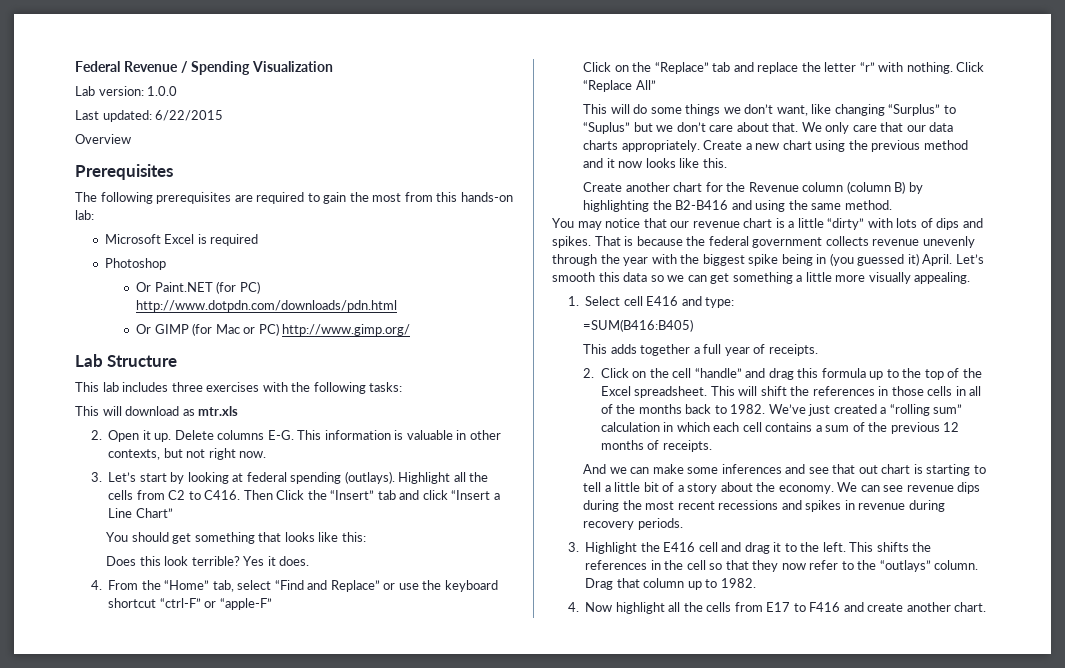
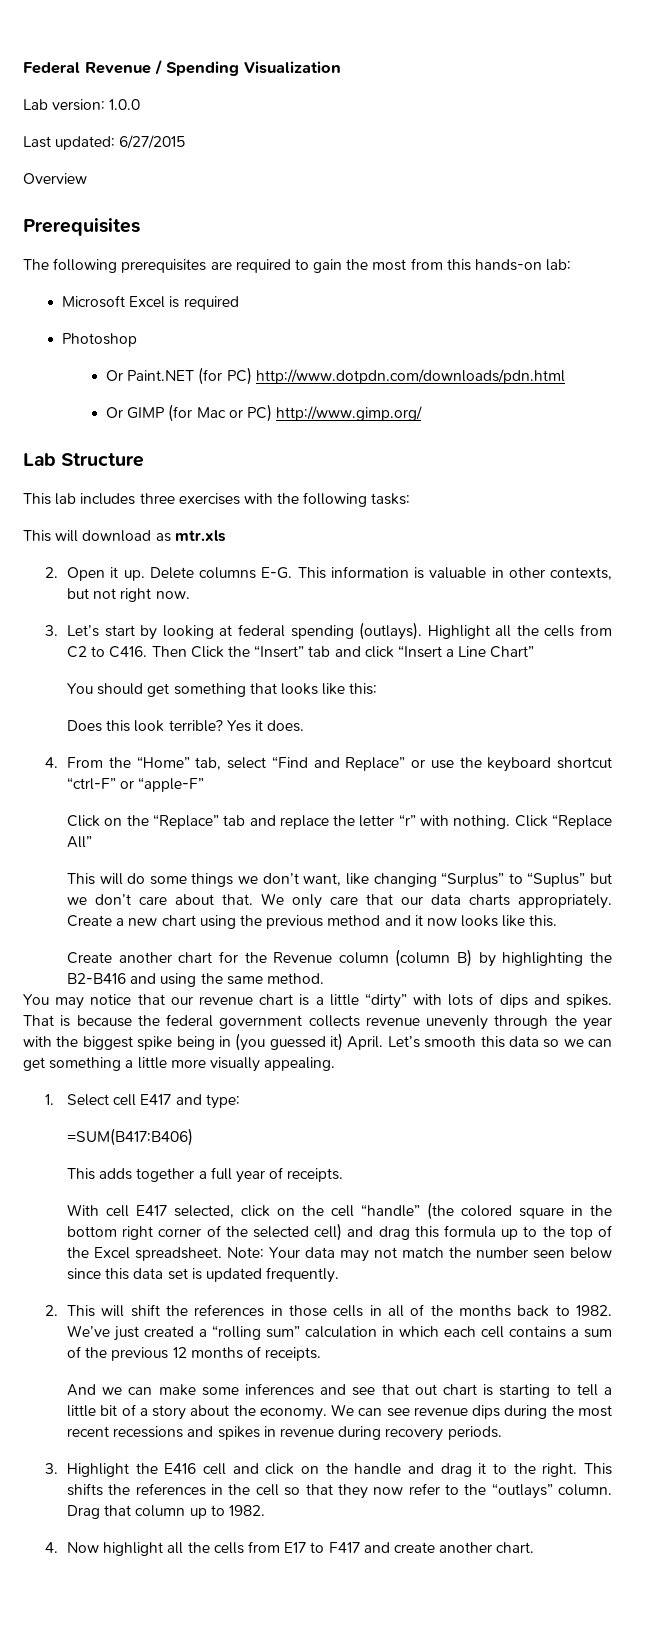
[155,110,224,121] 6/22/2015 -> [119,135,186,149] 6/27/2015
[646,296,679,306] E416 -> [140,1094,172,1105] E417
[583,319,694,332] =SUM(B416:B405) -> [67,1128,194,1146] =SUM(B417:B406)
[583,368,742,378] 2. Click on the cell “handle” -> [67,1202,612,1220] [67,1223,343,1241] With cell E417 selected, click on the cell “handle” (the colored square in the bottom right corner of the selected cell)
(708, 392) none -> [227,1247,612,1262] [67,1267,340,1283] [45,1305,59,1316] Note: Your data may not match the number seen below since this data set is updated frequently. // 2.
(742, 547) none -> [265,1463,435,1475] click on the handle and
[822,542,846,552] left. -> [542,1463,578,1477] right.
[809,602,841,612] F416 -> [328,1542,360,1553] F417

